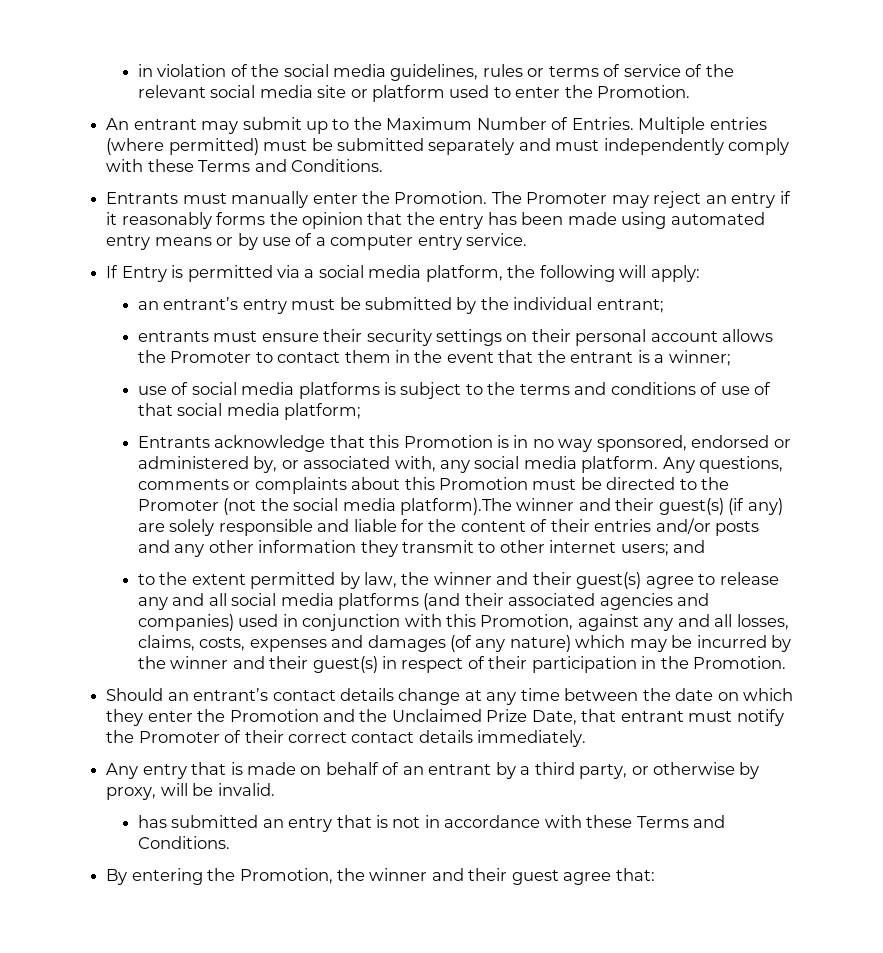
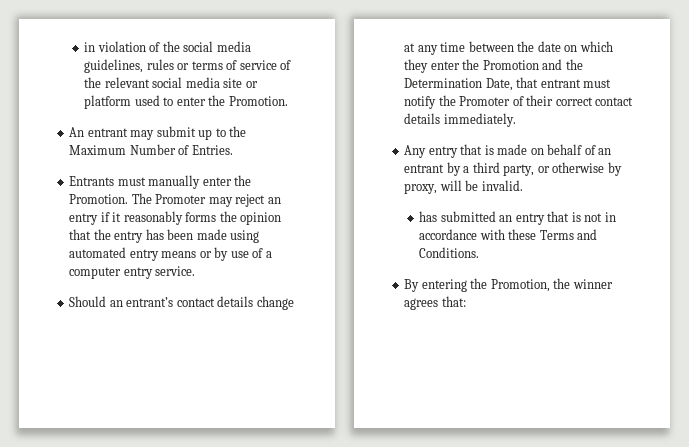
[638,117,767,134] [106,138,790,155] [106,159,383,172] Multiple entries (where permitted) must be submitted separately and must independently comply with these Terms and Conditions. -> (233, 150) none
[106,265,700,282] [137,297,664,314] [137,329,774,346] [137,350,731,366] [137,382,772,399] [137,403,362,420] [137,435,791,452] [137,456,784,473] [137,477,730,494] [137,498,783,515] [137,518,760,536] [137,540,706,557] [137,572,779,589] [137,593,710,610] [137,614,789,631] [137,635,792,652] [137,656,787,673] // If Entry is permitted via a social media platform, the following will apply: // an entrant’s entry must be submitted by the individual entrant; // entrants must ensure their security settings on their personal account allows the Promoter to contact them in the event that the entrant is a winner; // use of social media platforms is subject to the terms and conditions of use of that social media platform; // Entrants acknowledge that this Promotion is in no way sponsored, endorsed or administered by, or associated with, any social media platform. Any questions, comments or complaints about this Promotion must be directed to the Promoter (not the social media platform).The winner and their guest(s) (if any) are solely responsible and liable for the content of their entries and/or posts and any other information they transmit to other internet users; and // to the extent permitted by law, the winner and their guest(s) agree to release any and all social media platforms (and their associated agencies and companies) used in conjunction with this Promotion, against any and all losses, claims, costs, expenses and damages (of any nature) which may be incurred by the winner and their guest(s) in respect of their participation in the Promotion. -> (196, 271) none
[391,709,528,722] Unclaimed Prize -> [404,78,483,88] Determination
[431,868,612,885] and their guest agree -> [404,298,439,310] agrees

